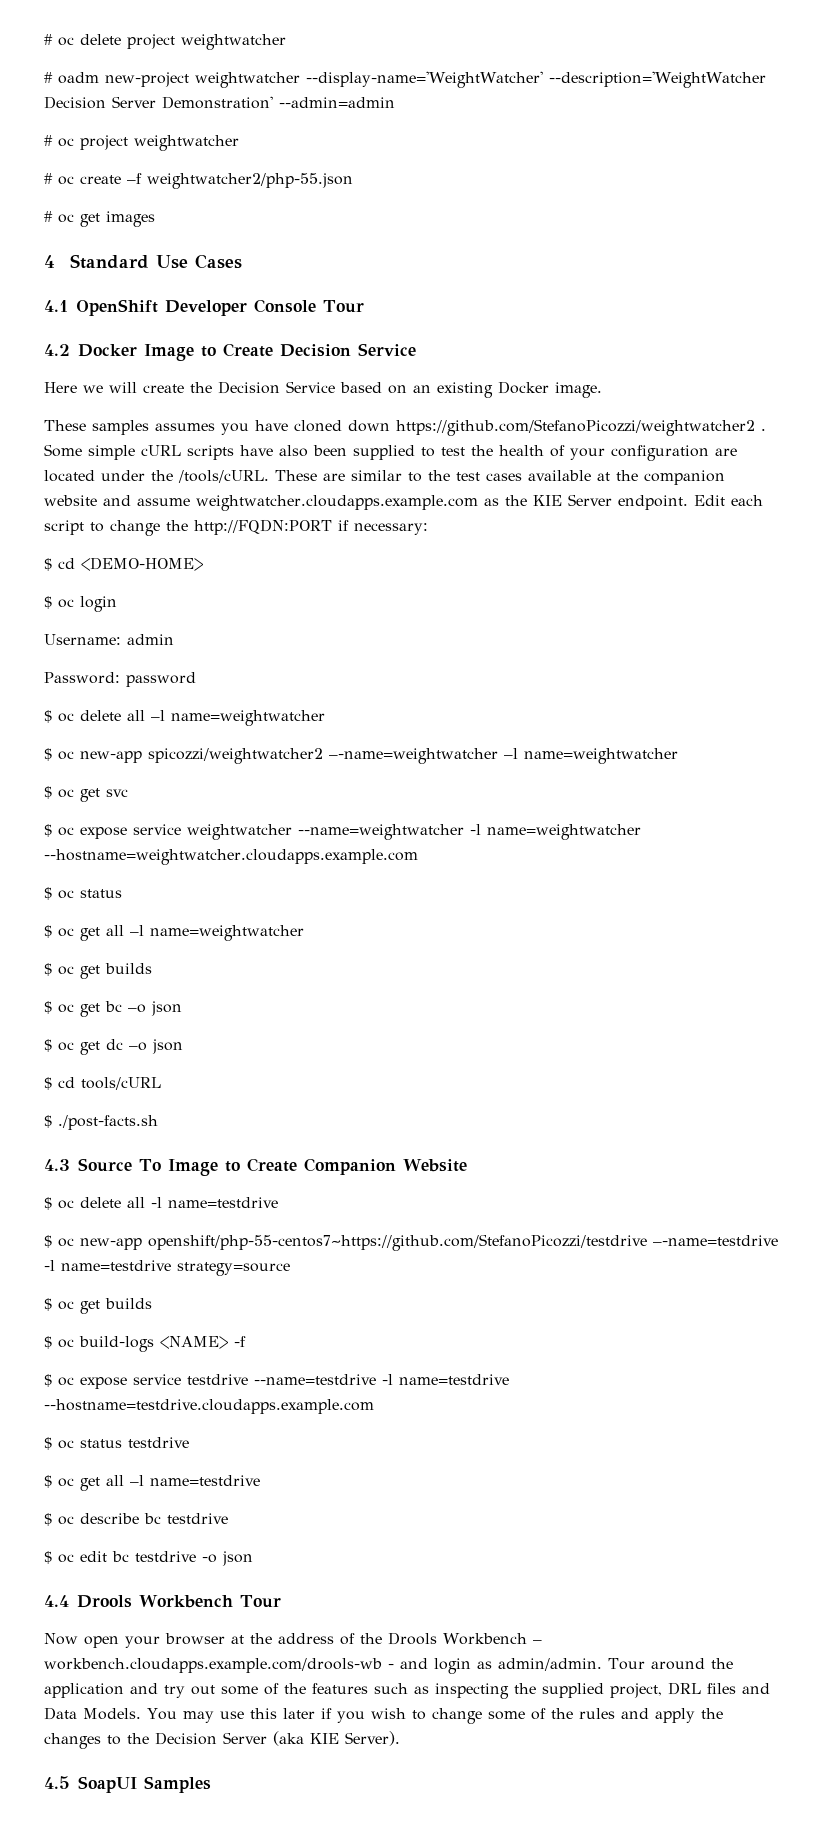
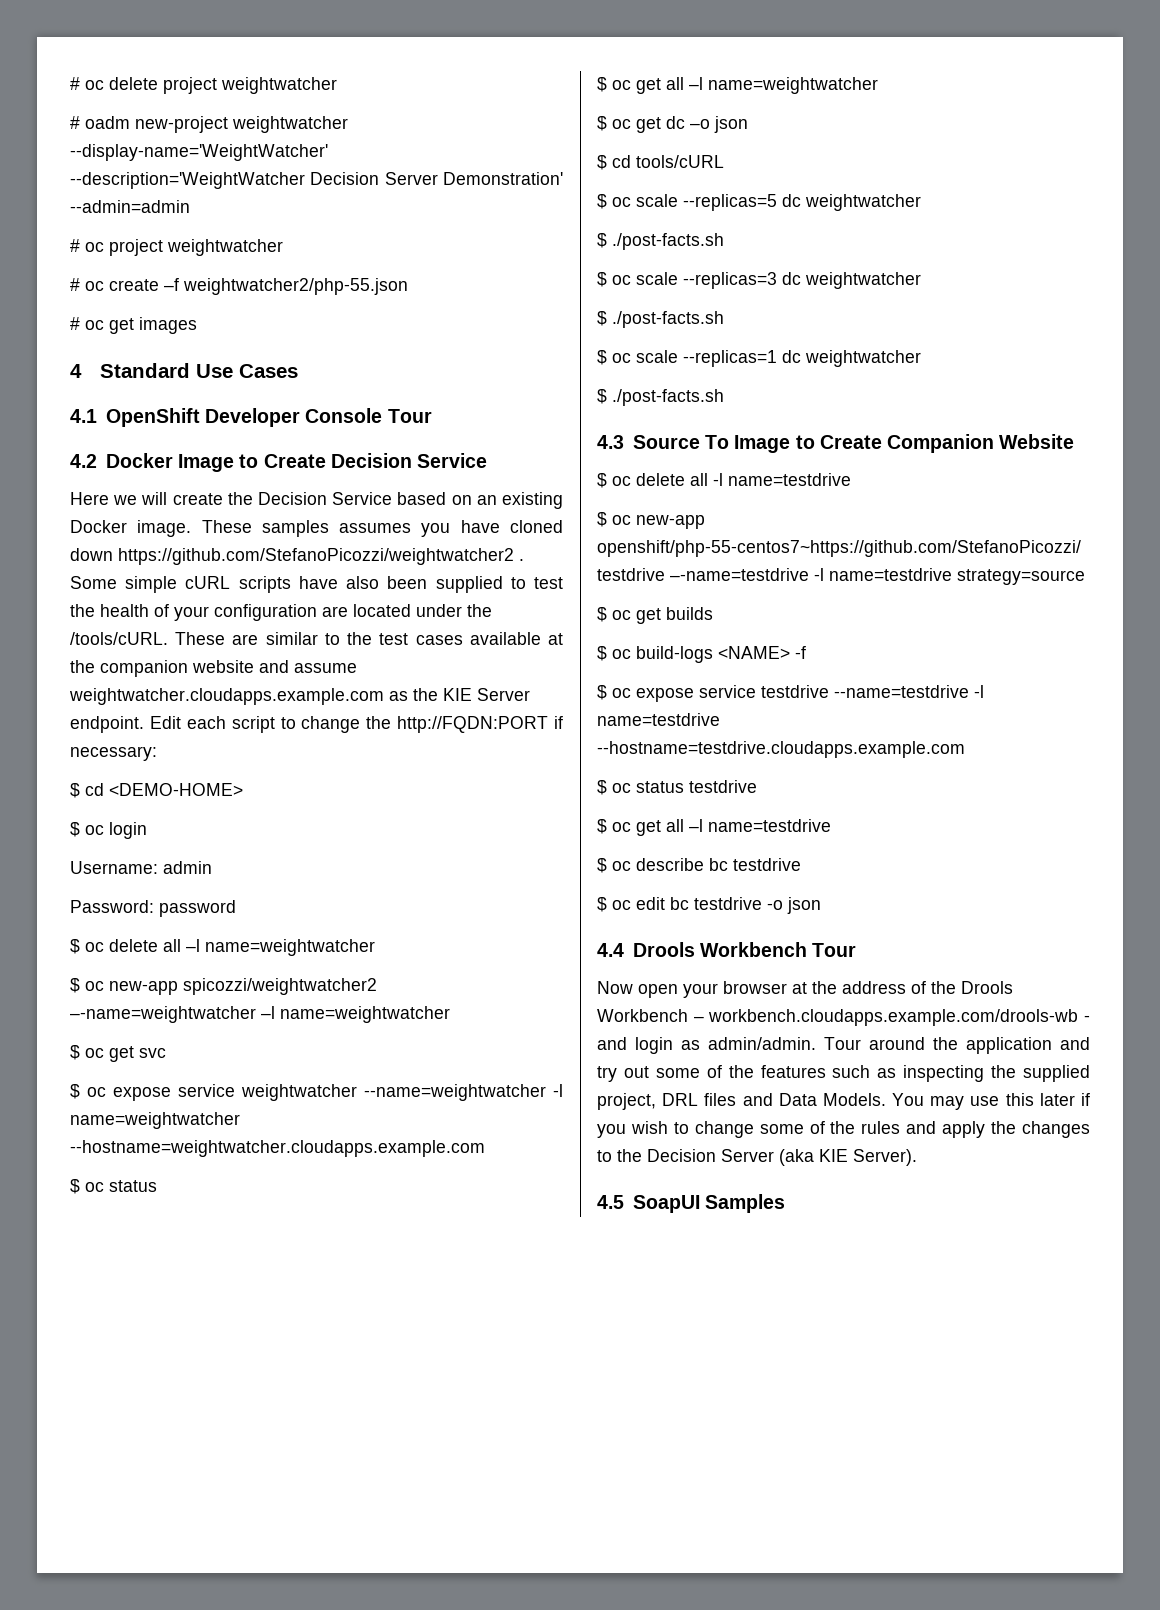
(602, 390) // -> (192, 528) none
[44,963,152,979] [44,1001,182,1017] // $ oc get builds // $ oc get bc –o json -> (878, 85) none
(161, 1083) none -> [597,194,921,211] [597,233,724,250] [597,272,921,289] [597,311,724,328] [597,350,921,367] // $ oc scale --replicas=5 dc weightwatcher // $ ./post-facts.sh // $ oc scale --replicas=3 dc weightwatcher // $ ./post-facts.sh // $ oc scale --replicas=1 dc weightwatcher

